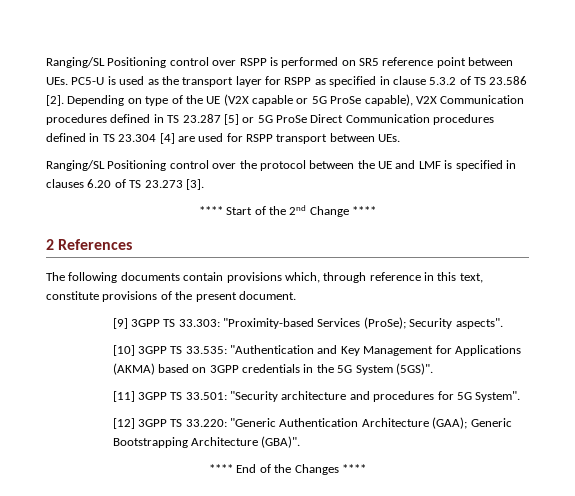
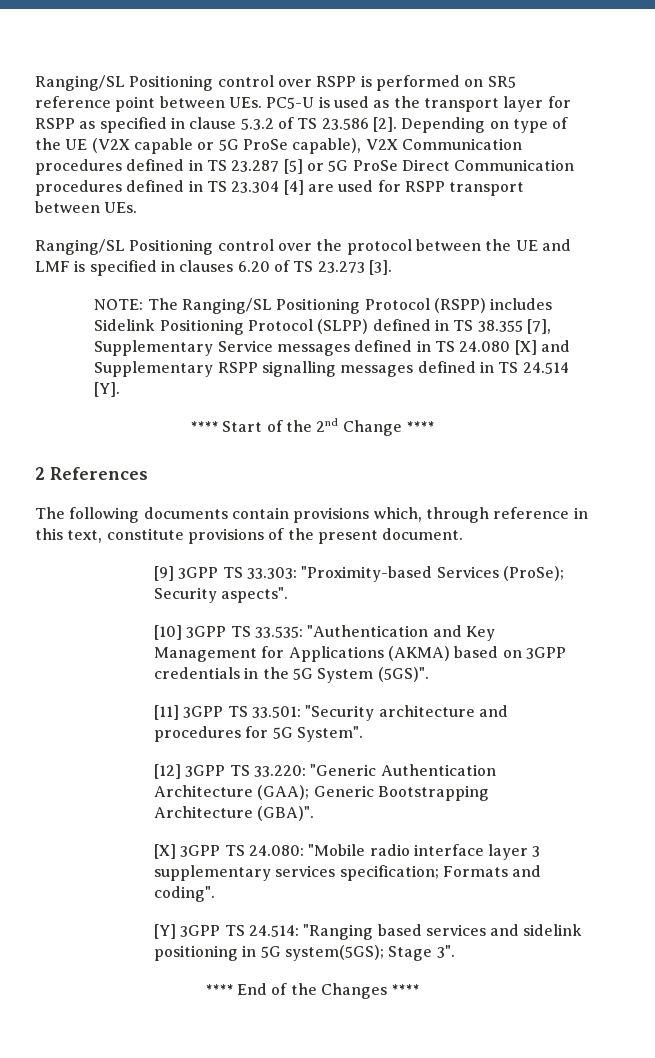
(204, 184) none -> [94,298,553,314] [94,319,552,335] [94,340,571,356] [94,361,569,377] [94,382,121,397] // NOTE: The Ranging/SL Positioning Protocol (RSPP) includes Sidelink Positioning Protocol (SLPP) defined in TS 38.355 [7], Supplementary Service messages defined in TS 24.080 [X] and Supplementary RSPP signalling messages defined in TS 24.514 [Y].
(301, 442) none -> [153,844,541,860] [153,865,542,881] [153,886,215,902] [153,924,583,940] [153,945,455,961] // [X] 3GPP TS 24.080: "Mobile radio interface layer 3 supplementary services specification; Formats and coding". // [Y] 3GPP TS 24.514: "Ranging based services and sidelink positioning in 5G system(5GS); Stage 3".

